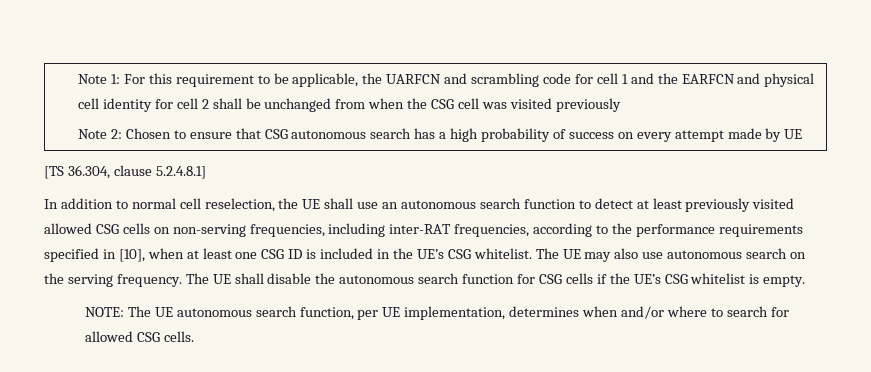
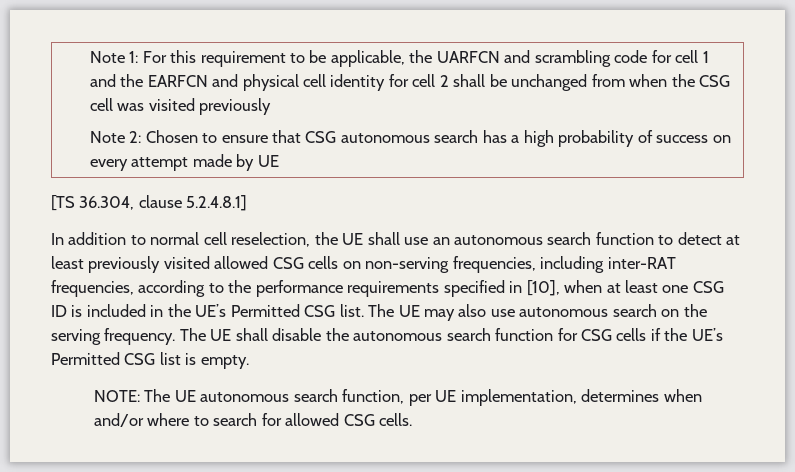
[447,248,532,259] CSG whitelist. -> [230,304,364,317] Permitted CSG list.
[664,273,746,284] CSG whitelist -> [51,352,181,365] Permitted CSG list

